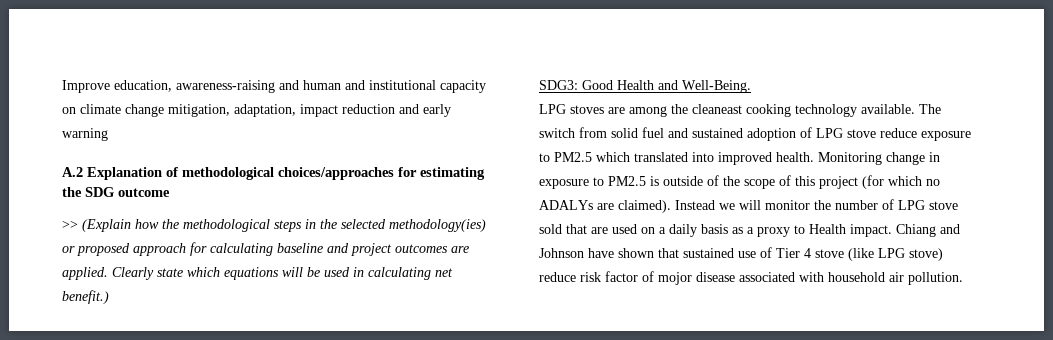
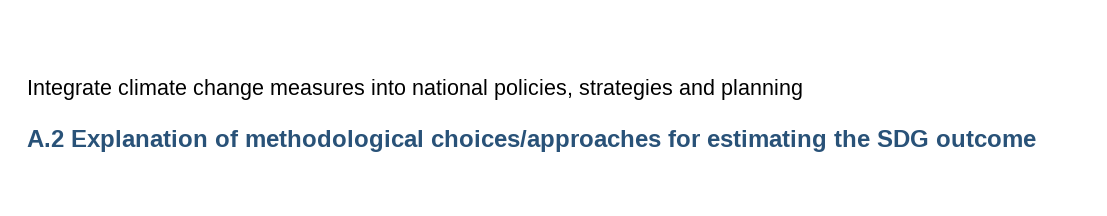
[62,80,486,93] [62,104,451,117] [62,128,108,141] Improve education, awareness-raising and human and institutional capacity on climate change mitigation, adaptation, impact reduction and early warning -> [27,79,803,100] Integrate climate change measures into national policies, strategies and planning
[62,219,486,232] [62,242,469,256] [62,267,453,280] [62,290,109,304] [539,80,751,93] [539,104,941,117] [539,127,971,141] [539,152,940,165] [539,175,940,189] [539,199,958,213] [539,224,960,237] [539,247,943,261] [539,271,963,285] // >> (Explain how the methodological steps in the selected methodology(ies) or proposed approach for calculating baseline and project outcomes are applied. Clearly state which equations will be used in calculating net benefit.) // SDG3: Good Health and Well-Being. // LPG stoves are among the cleaneast cooking technology available. The switch from solid fuel and sustained adoption of LPG stove reduce exposure to PM2.5 which translated into improved health. Monitoring change in exposure to PM2.5 is outside of the scope of this project (for which no ADALYs are claimed). Instead we will monitor the number of LPG stove sold that are used on a daily basis as a proxy to Health impact. Chiang and Johnson have shown that sustained use of Tier 4 stove (like LPG stove) reduce risk factor of mojor disease associated with household air pollution. -> (1036, 139) none

